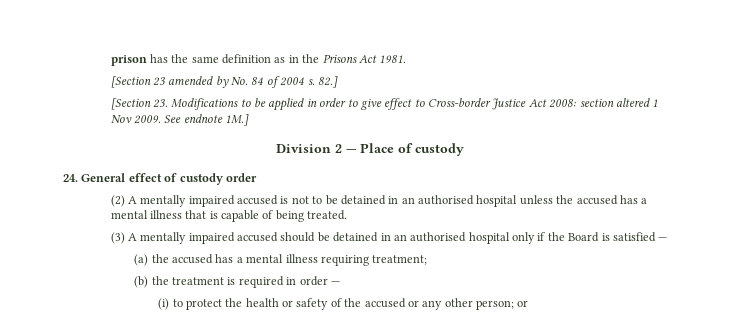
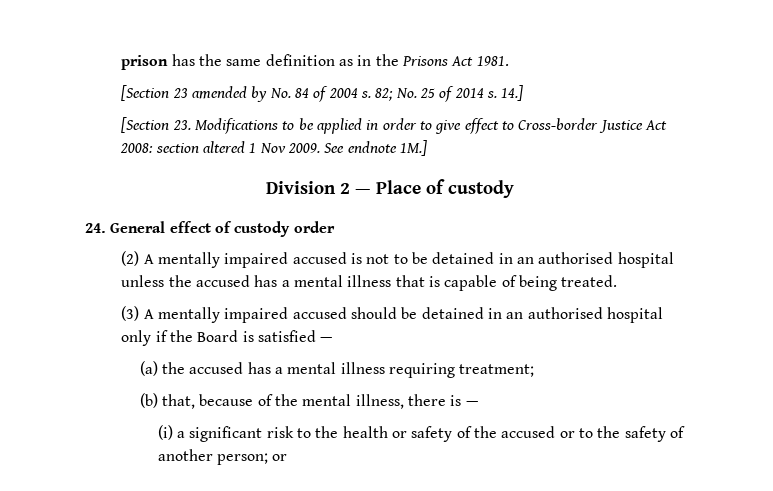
[317,76,338,88] 82.] -> [375,85,524,102] 82; No. 25 of 2014 s. 14.]
[151,276,340,288] [158,298,222,310] the treatment is required in order — // (i) to protect -> [161,394,478,409] [157,425,312,442] that, because of the mental illness, there is — // (i) a significant risk to
[422,298,473,310] any other -> [579,426,685,442] [157,449,213,461] to the safety of another

